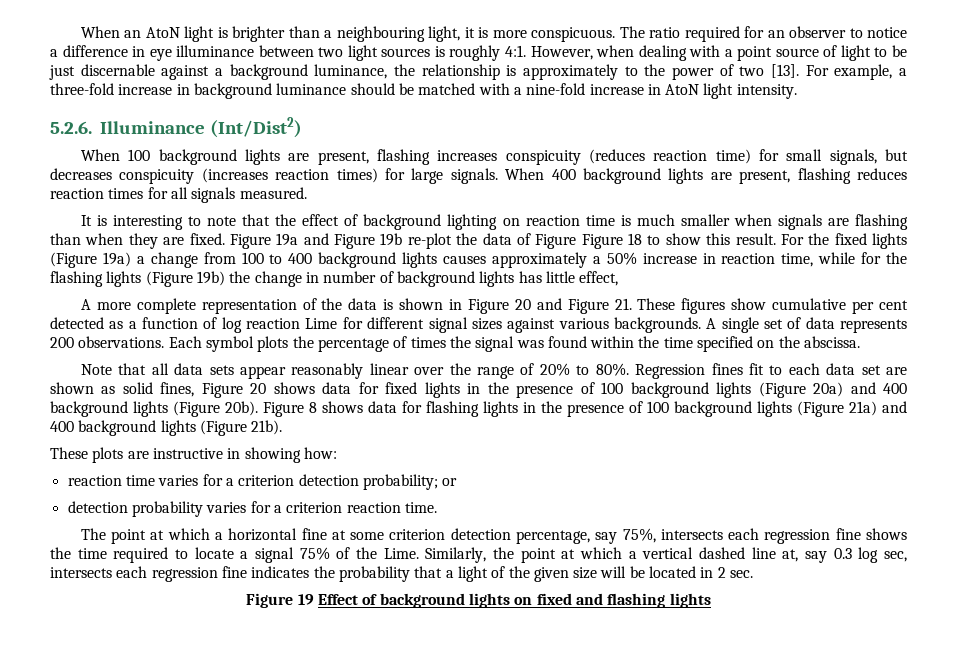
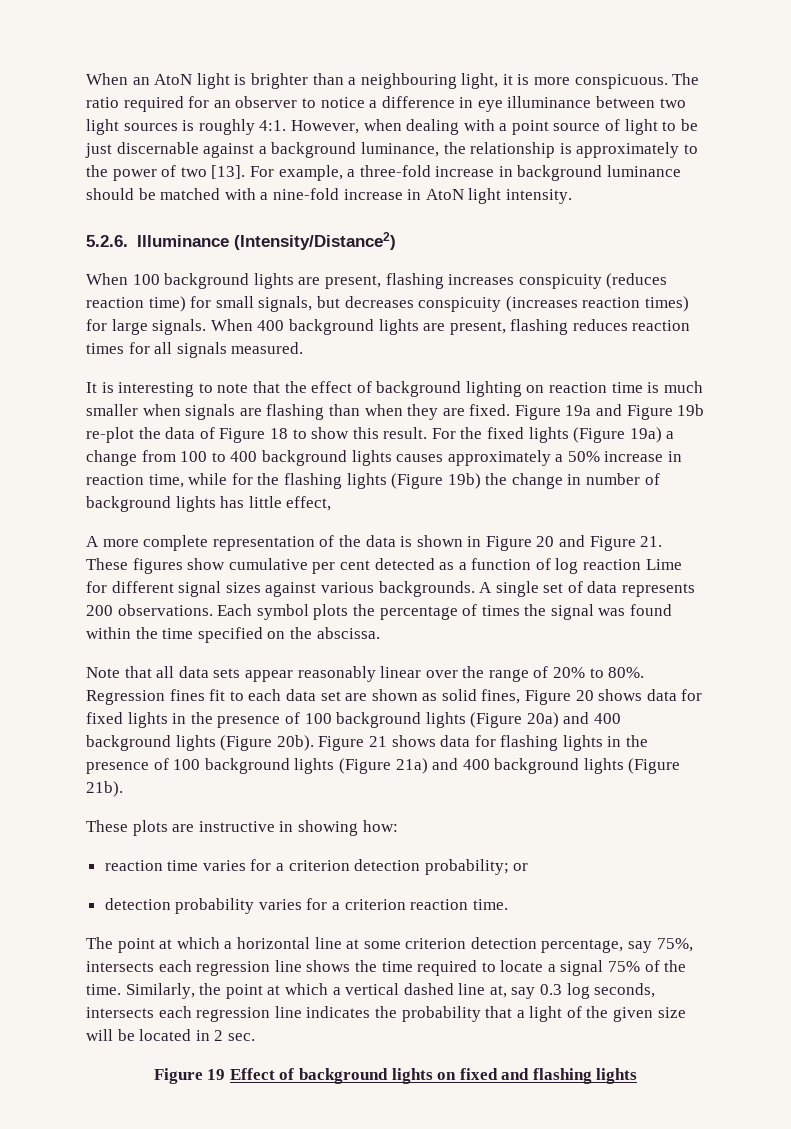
[209,117,302,138] (Int/Dist2) -> [233,232,396,250] (Intensity/Distance2)
[581,234,623,249] Figure -> (266, 435) none
[309,402,317,413] 8 -> [368,736,387,747] 21
[301,528,327,540] fine -> [314,937,342,949] line
[835,528,861,540] fine -> [274,960,302,972] line
[383,548,419,559] Lime. -> [86,984,121,995] time.
[883,551,907,562] [50,566,247,582] sec, intersects each regression fine -> [594,983,656,998] [86,1006,302,1022] seconds, intersects each regression line

